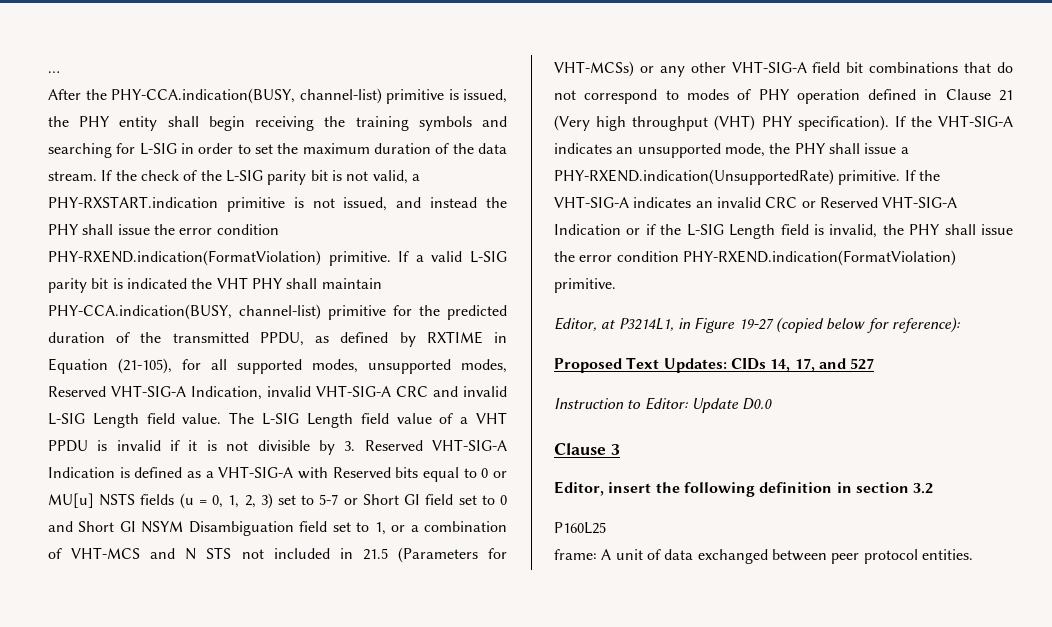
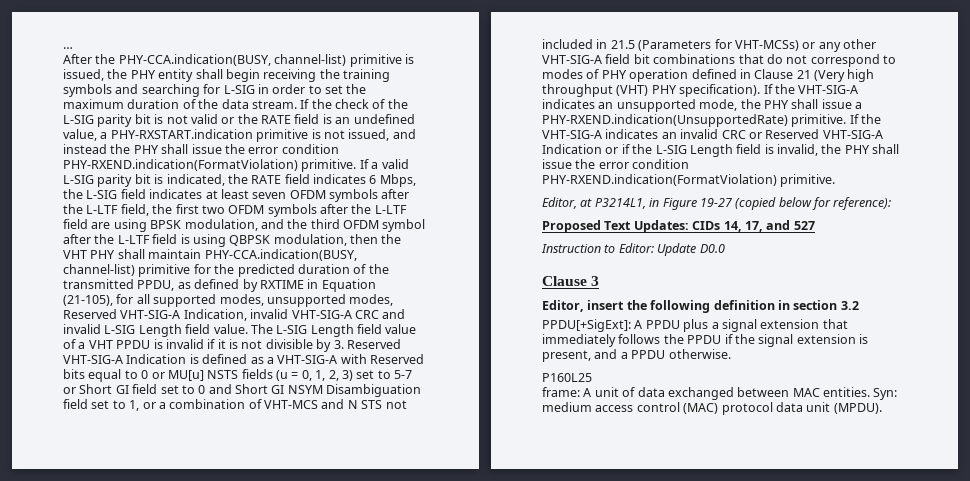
[372,170,408,184] valid, -> [190,114,415,124] [63,129,97,141] valid or the RATE field is an undefined value,
[126,278,187,289] indicated -> [166,174,416,187] [63,189,410,202] [63,204,407,217] [63,219,426,232] [63,234,378,247] indicated, the RATE field indicates 6 Mbps, the L-SIG field indicates at least seven OFDM symbols after the L-LTF field, the first two OFDM symbols after the L-LTF field are using BPSK modulation, and the third OFDM symbol after the L-LTF field is using QBPSK modulation, then
(934, 488) none -> [542,319,848,332] [542,334,868,347] [542,349,731,362] // PPDU[+SigExt]: A PPDU plus a signal extension that immediately follows the PPDU if the signal extension is present, and a PPDU otherwise.
[831,549,973,564] peer protocol entities. -> [792,387,898,400] [542,402,882,415] MAC entities. Syn: medium access control (MAC) protocol data unit (MPDU).

